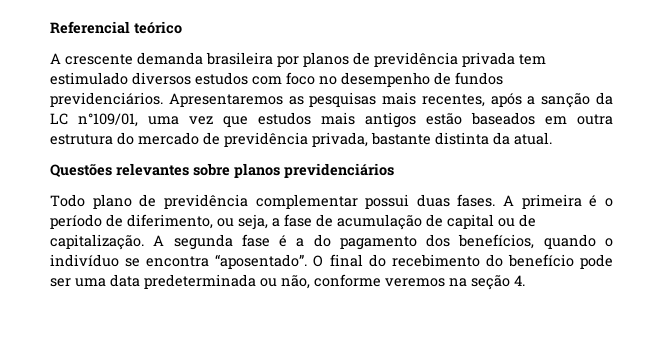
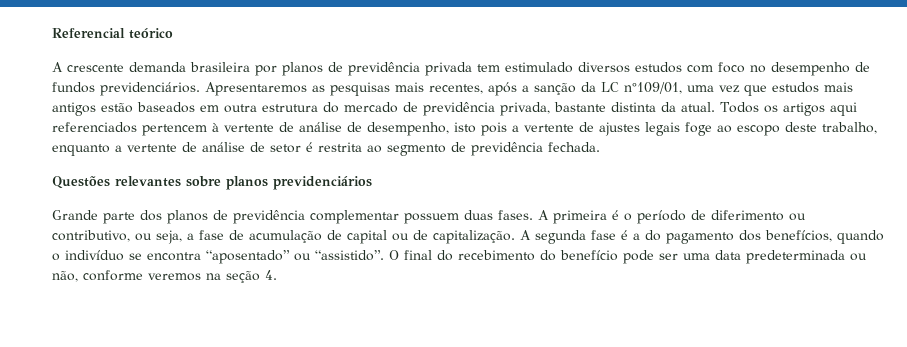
(552, 138) none -> [720,102,857,116] [52,122,877,136] [52,142,600,156] Todos os artigos aqui referenciados pertencem à vertente de análise de desempenho, isto pois a vertente de ajustes legais foge ao escopo deste trabalho, enquanto a vertente de análise de setor é restrita ao segmento de previdência fechada.
[50,194,132,209] Todo plano -> [52,210,208,224] Grande parte dos planos
[365,194,410,209] possui -> [404,213,459,224] possuem
[127,214,213,229] diferimento, -> [711,210,806,221] [52,230,130,242] diferimento ou contributivo,
[215,254,308,269] “aposentado”. -> [206,250,384,264] “aposentado” ou “assistido”.

